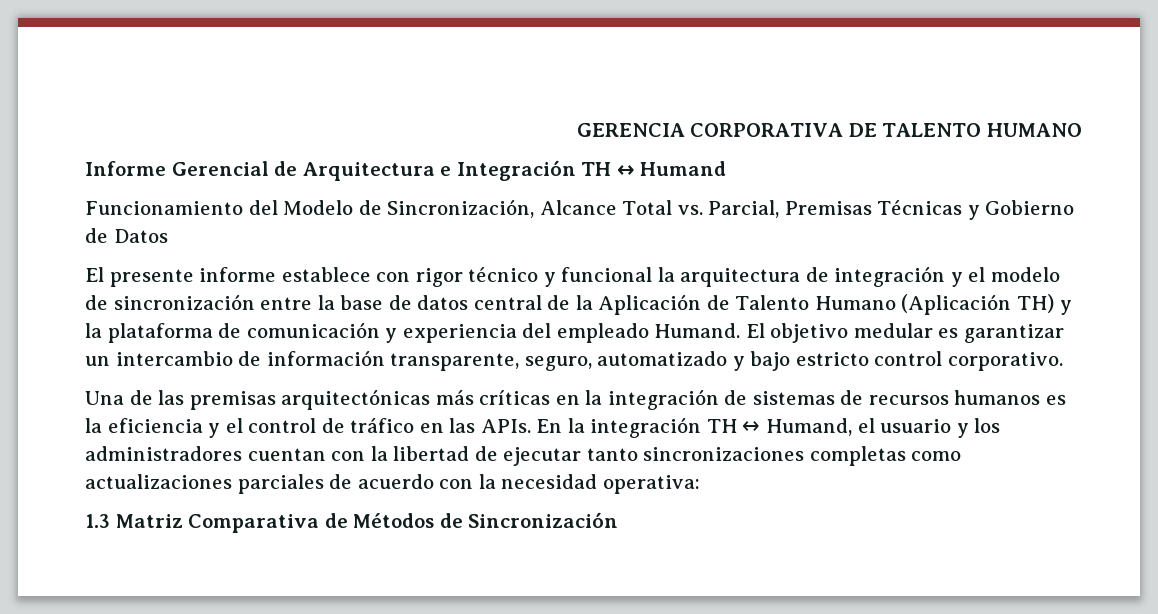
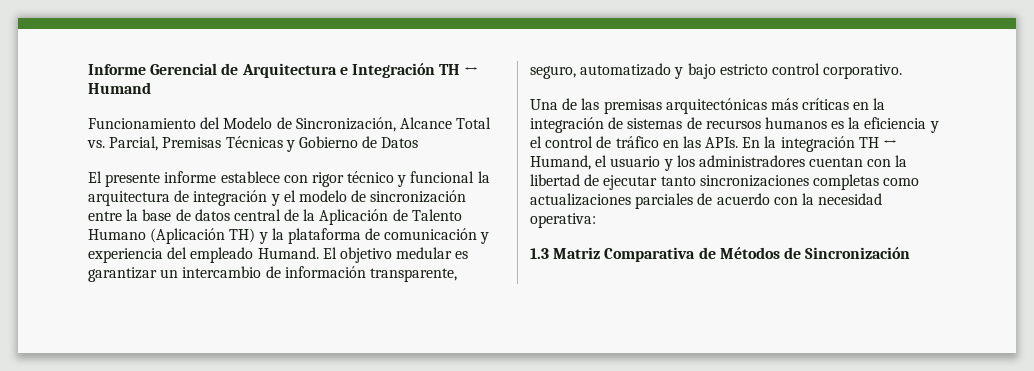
[576,123,1082,137] GERENCIA CORPORATIVA DE TALENTO HUMANO // -> (88, 69) none

